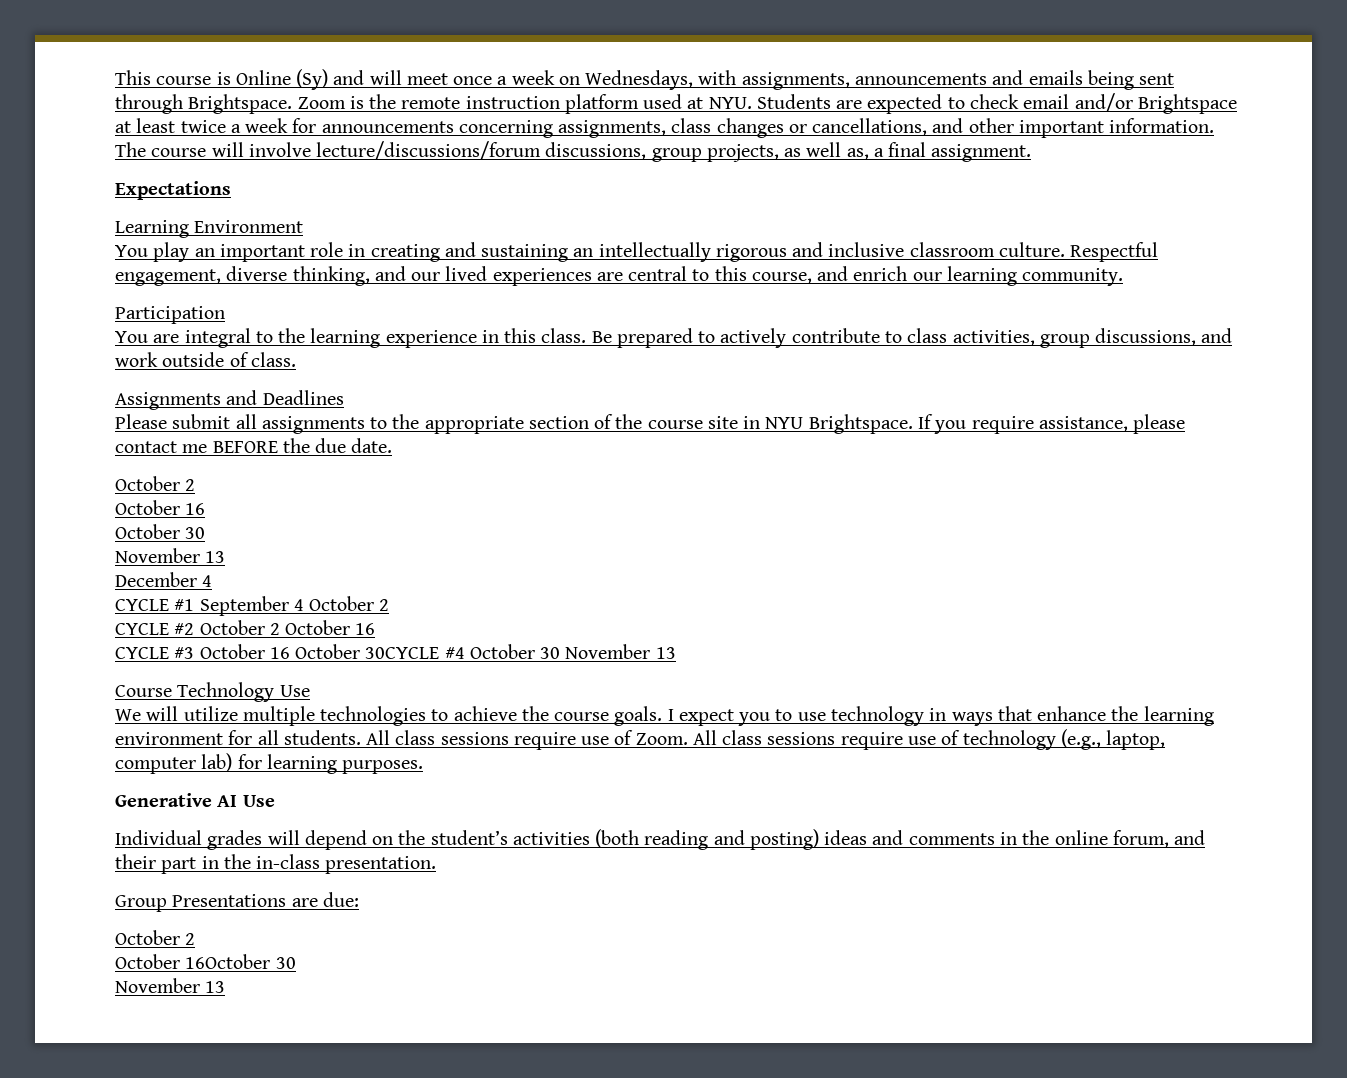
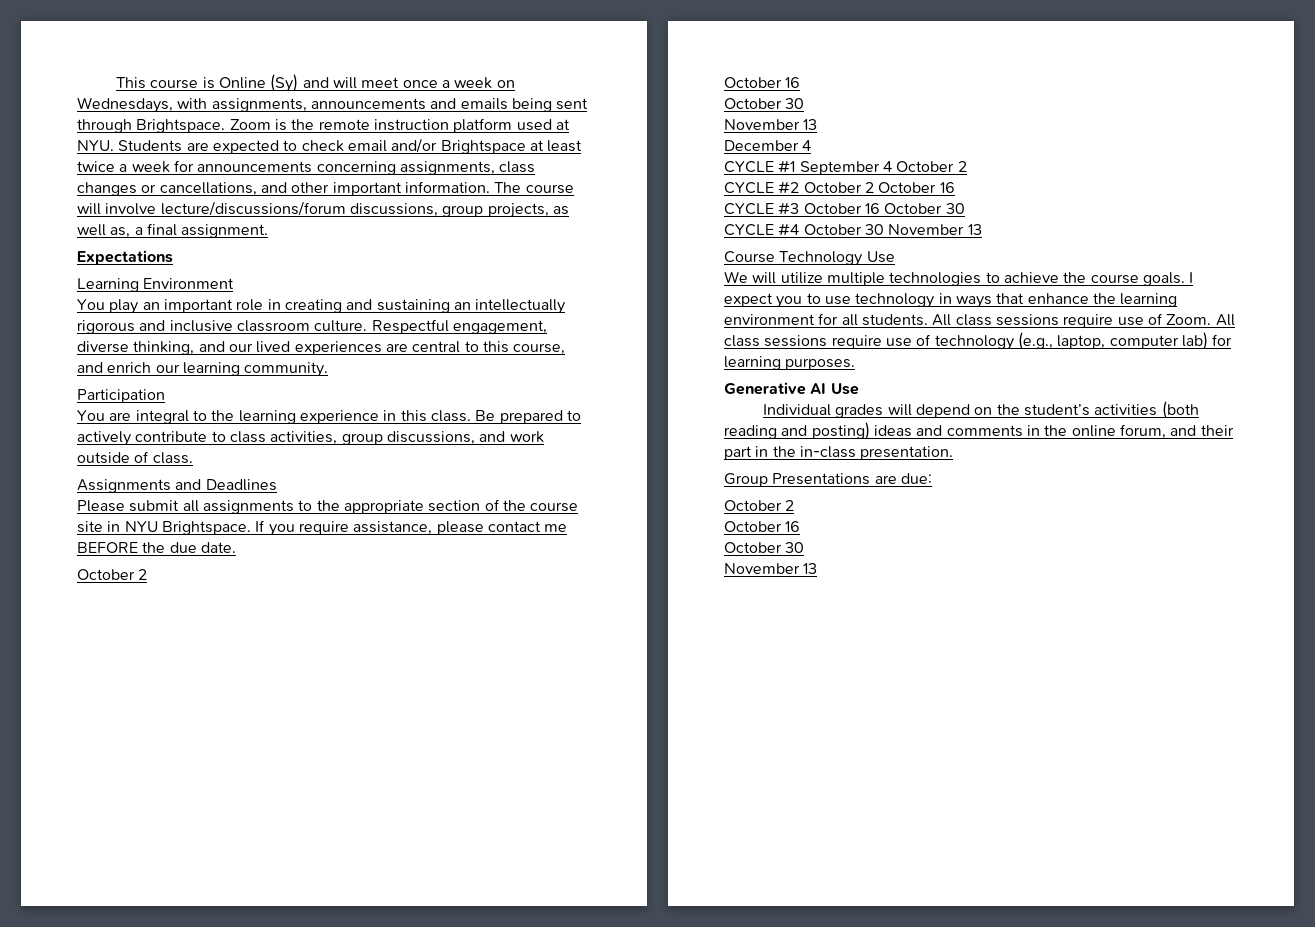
[365,647,440,659] 30CYCLE -> [945,203,965,214] [724,224,774,236] 30 // CYCLE
[185,954,271,969] 16October -> [785,521,801,532] [724,542,782,553] 16 // October

